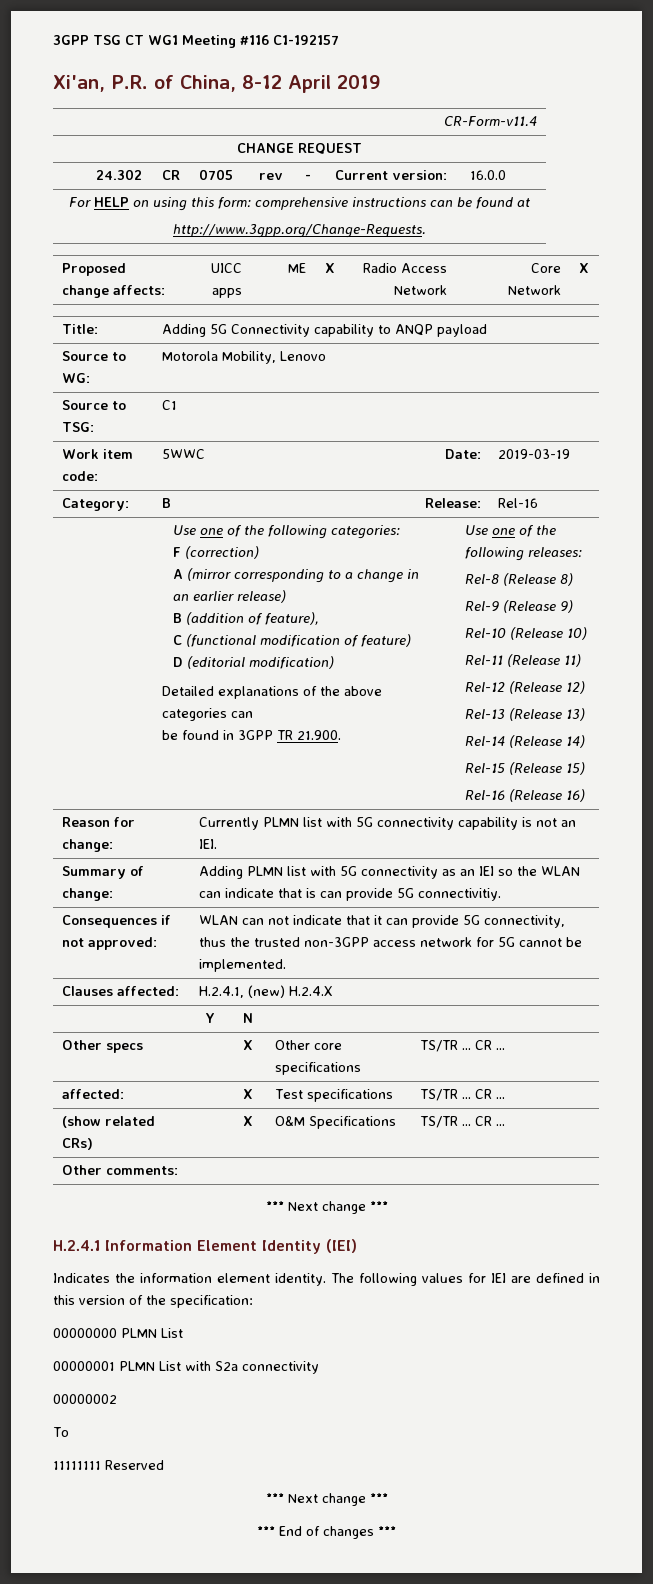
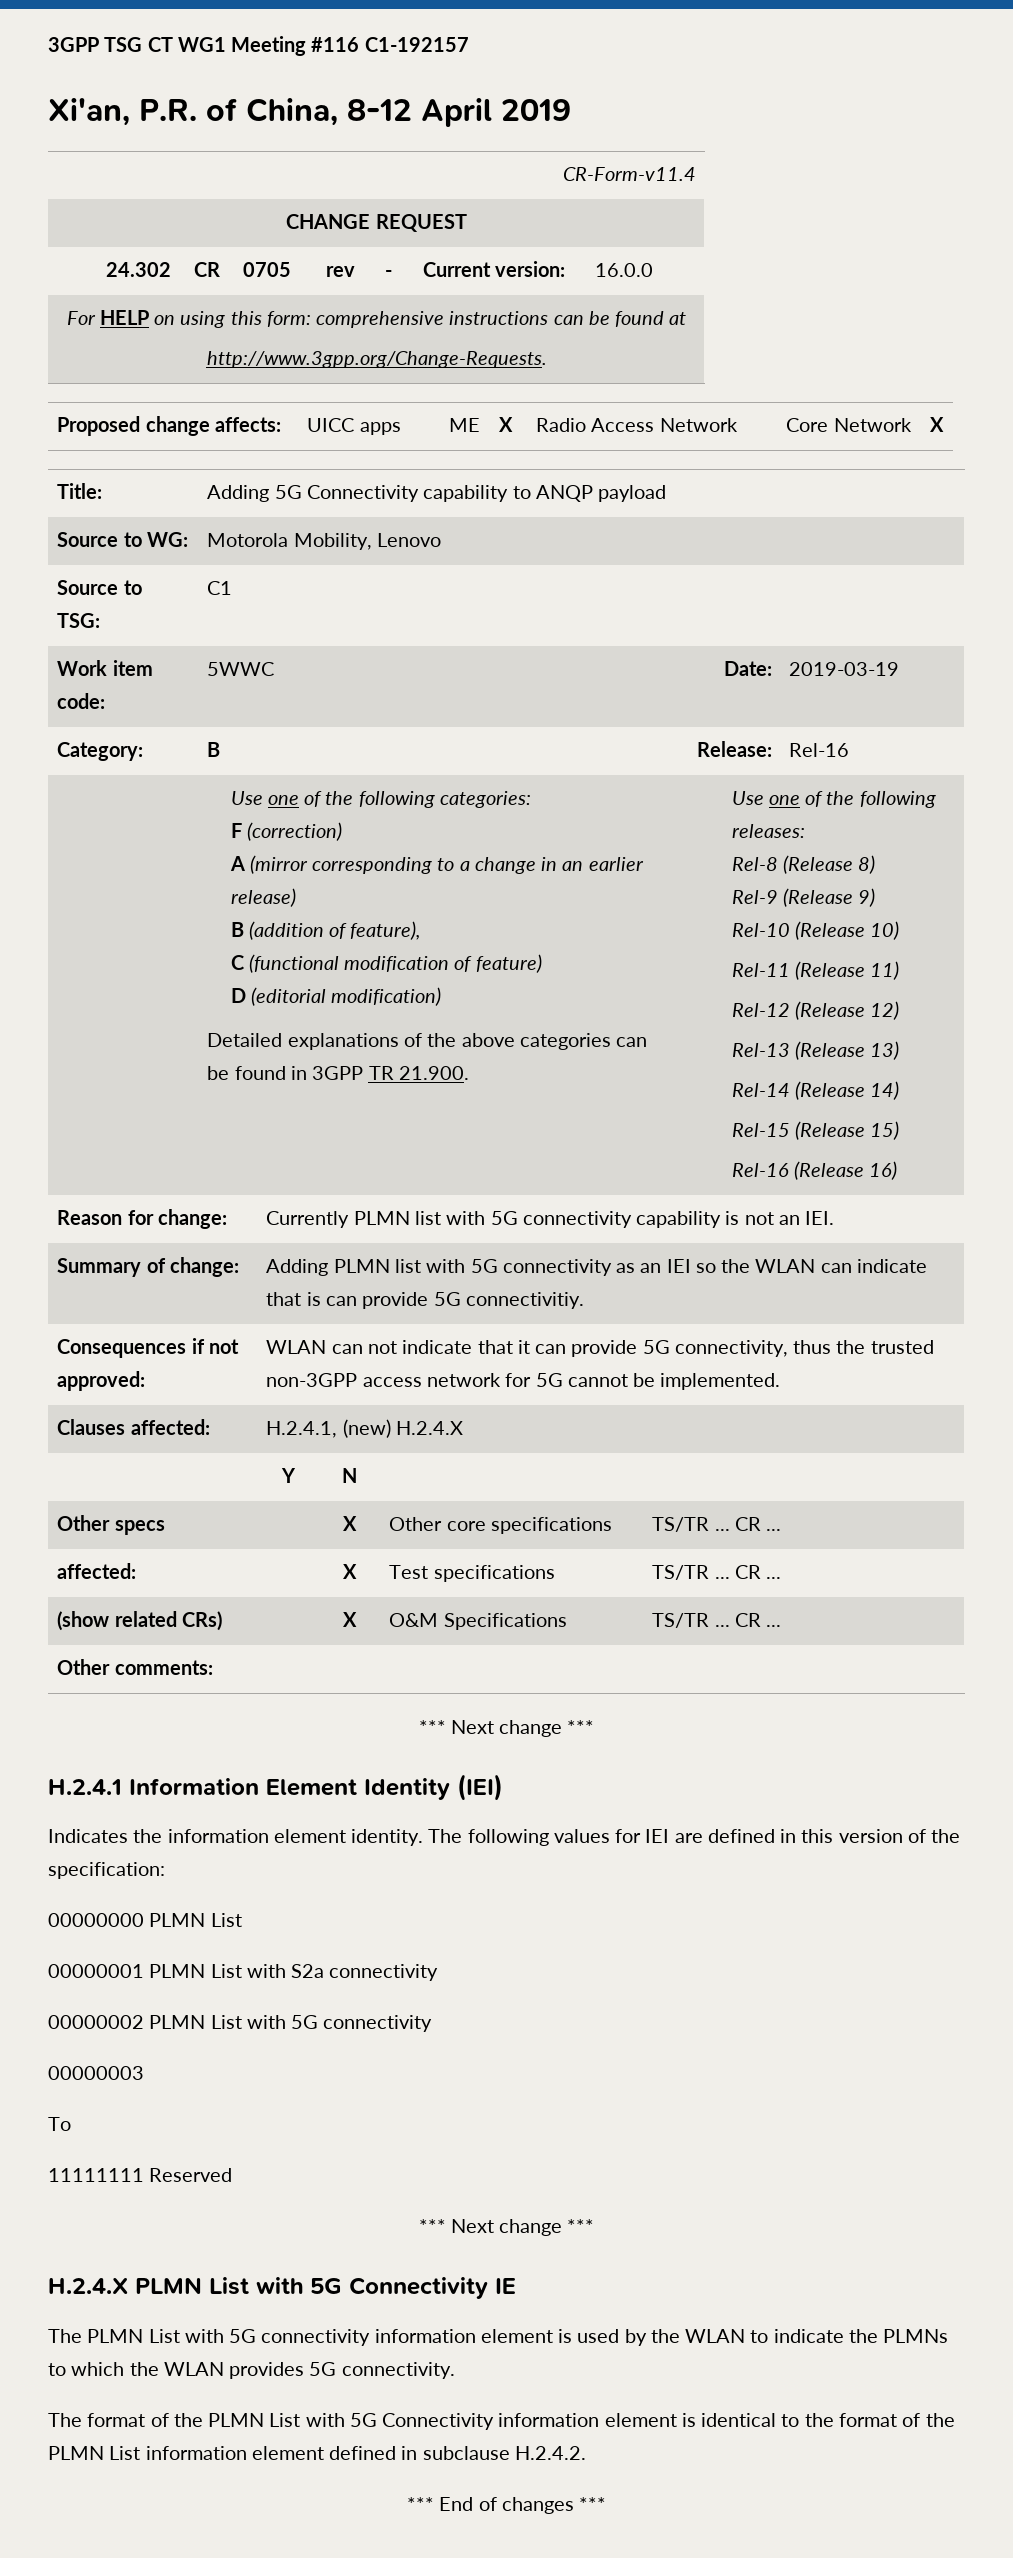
(117, 1399) none -> [149,2015,433,2032] [48,2066,144,2080] PLMN List with 5G connectivity // 00000003
(388, 1498) none -> [48,2277,516,2299] [48,2329,949,2346] [48,2362,455,2379] [48,2413,955,2430] [48,2446,586,2460] // H.2.4.X PLMN List with 5G Connectivity IE // The PLMN List with 5G connectivity information element is used by the WLAN to indicate the PLMNs to which the WLAN provides 5G connectivity. // The format of the PLMN List with 5G Connectivity information element is identical to the format of the PLMN List information element defined in subclause H.2.4.2.

